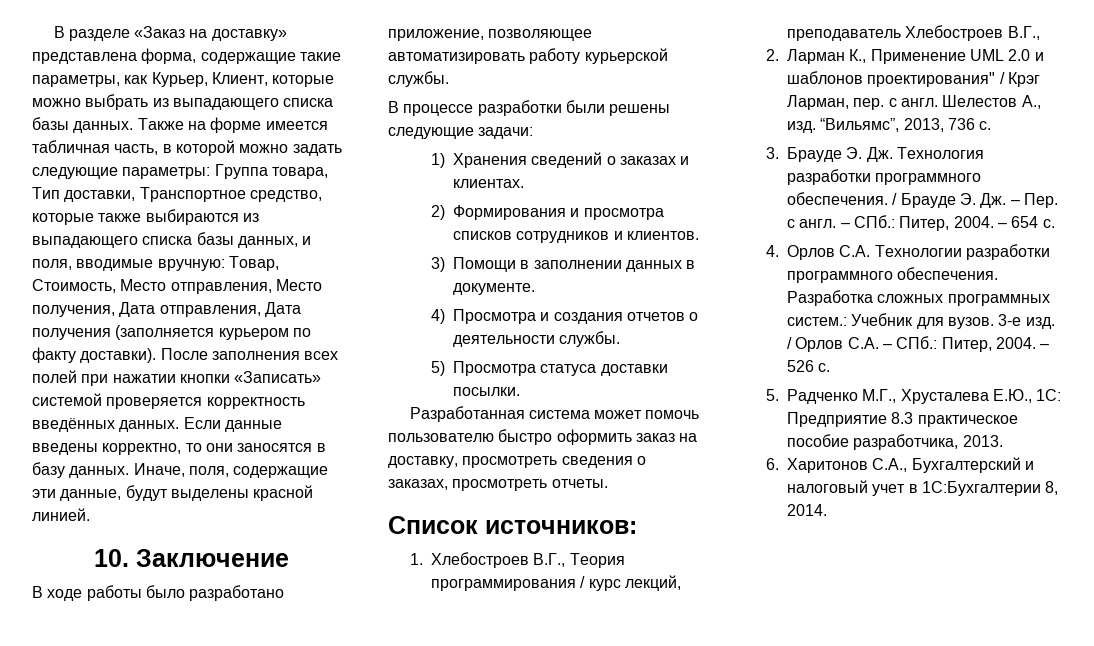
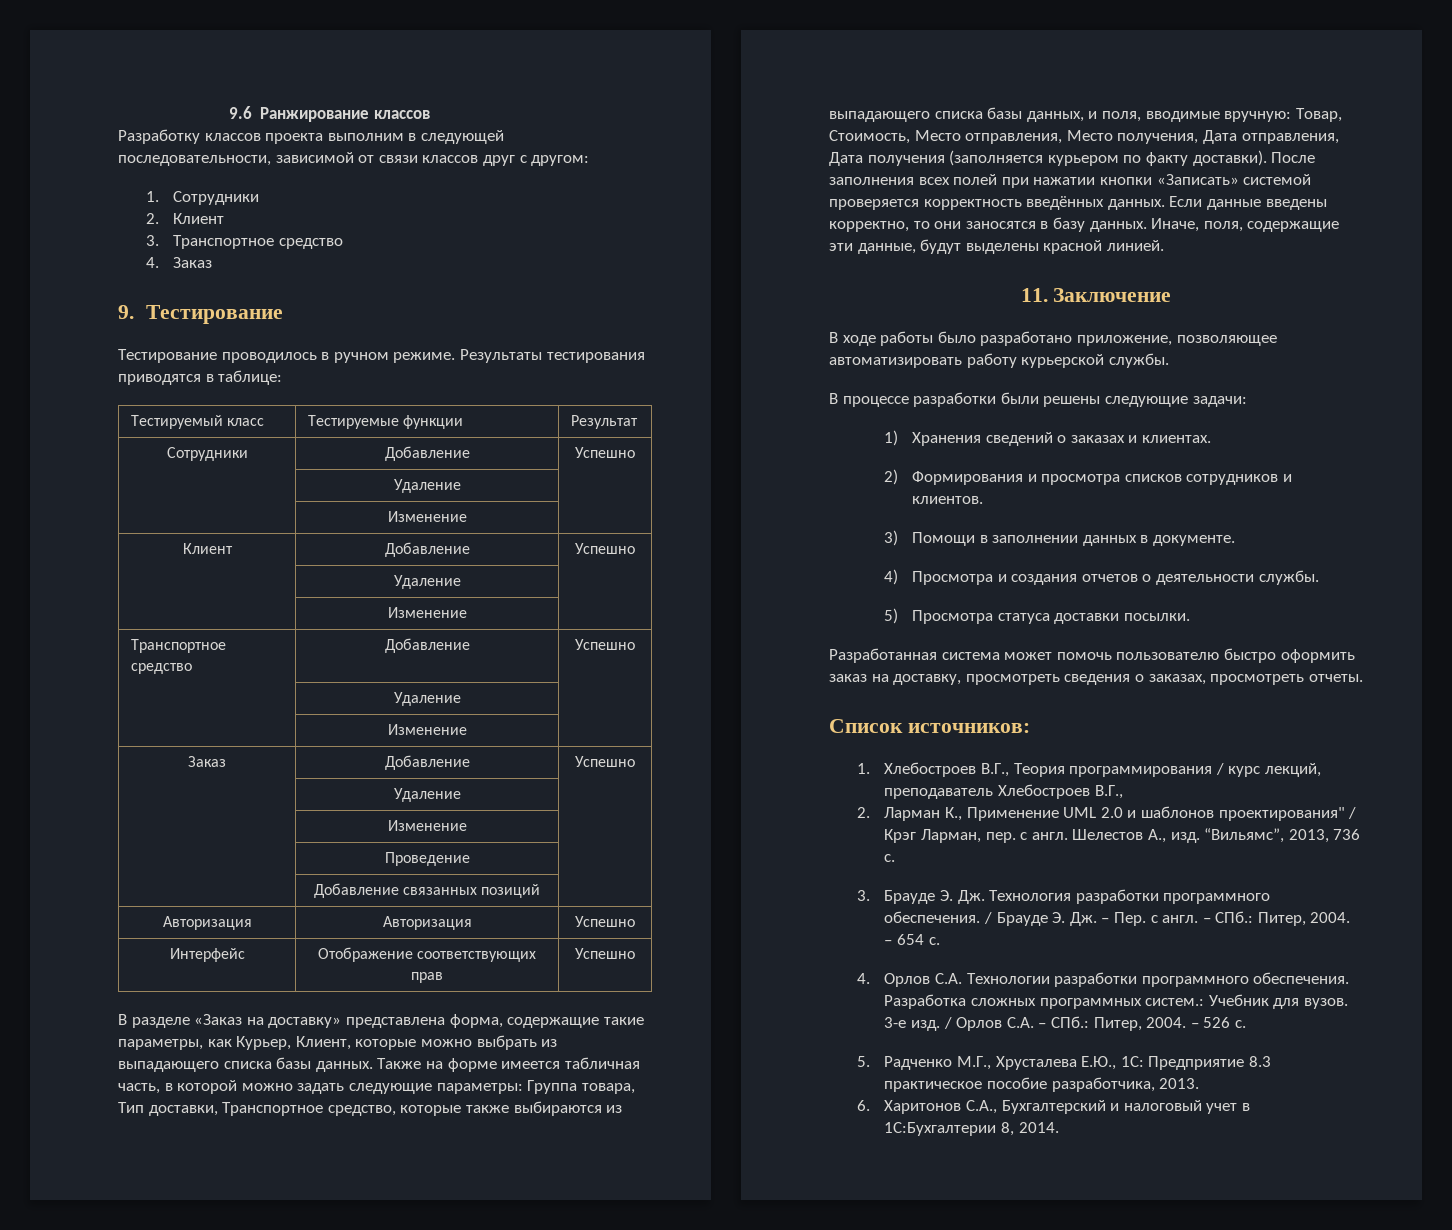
(53, 32) none -> [228,106,430,122] [118,129,504,144] [118,152,590,166] [145,191,260,205] [145,213,225,224] [145,235,343,249] [145,257,213,268] [118,305,283,324] [118,349,645,363] [118,370,283,385] [130,415,264,429] [307,415,463,429] [570,415,638,429] [166,447,248,461] [384,446,470,461] [575,447,635,458] [393,479,461,493] [387,511,467,522] [182,543,233,554] [384,542,470,557] [575,543,635,554] [393,575,461,589] [387,607,467,618] [130,639,226,653] [130,663,192,674] [384,638,470,653] [575,639,635,650] [393,692,461,706] [387,724,467,735] [188,756,226,767] [384,755,470,770] [575,756,635,767] [393,788,461,802] [387,820,467,831] [384,852,470,866] [313,883,541,898] [162,916,252,930] [382,916,472,930] [575,916,635,927] [169,948,245,962] [317,947,537,962] [411,972,443,983] [575,948,635,959] 9.6 Ранжирование классов // Разработку классов проекта выполним в следующей последовательности, зависимой от связи классов друг с другом: // 1. Сотрудники // 2. Клиент // 3. Транспортное средство // 4. Заказ // 9. Тестирование // Тестирование проводилось в ручном режиме. Результаты тестирования приводятся в таблице: // Тестируемый класс | Тестируемые функции | Результат // Сотрудники | Добавление | Успешно // | Удаление | // | Изменение | // Клиент | Добавление | Успешно // | Удаление | // | Изменение | // Транспортное средство | Добавление | Успешно // | Удаление | // | Изменение | // Заказ | Добавление | Успешно // | Удаление | // | Изменение | // | Проведение | // | Добавление связанных позиций | // Авторизация | Авторизация | Успешно // Интерфейс | Отображение соответствующих прав | Успешно //
[93,549,129,567] 10. -> [1020,288,1048,302] 11.

